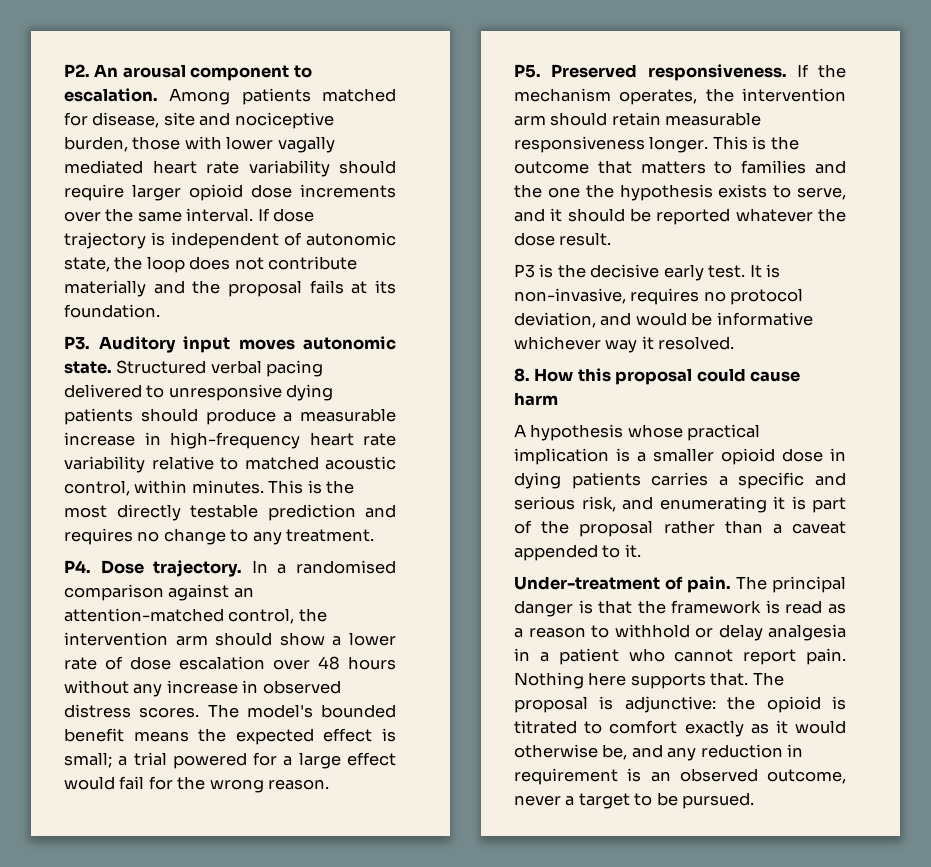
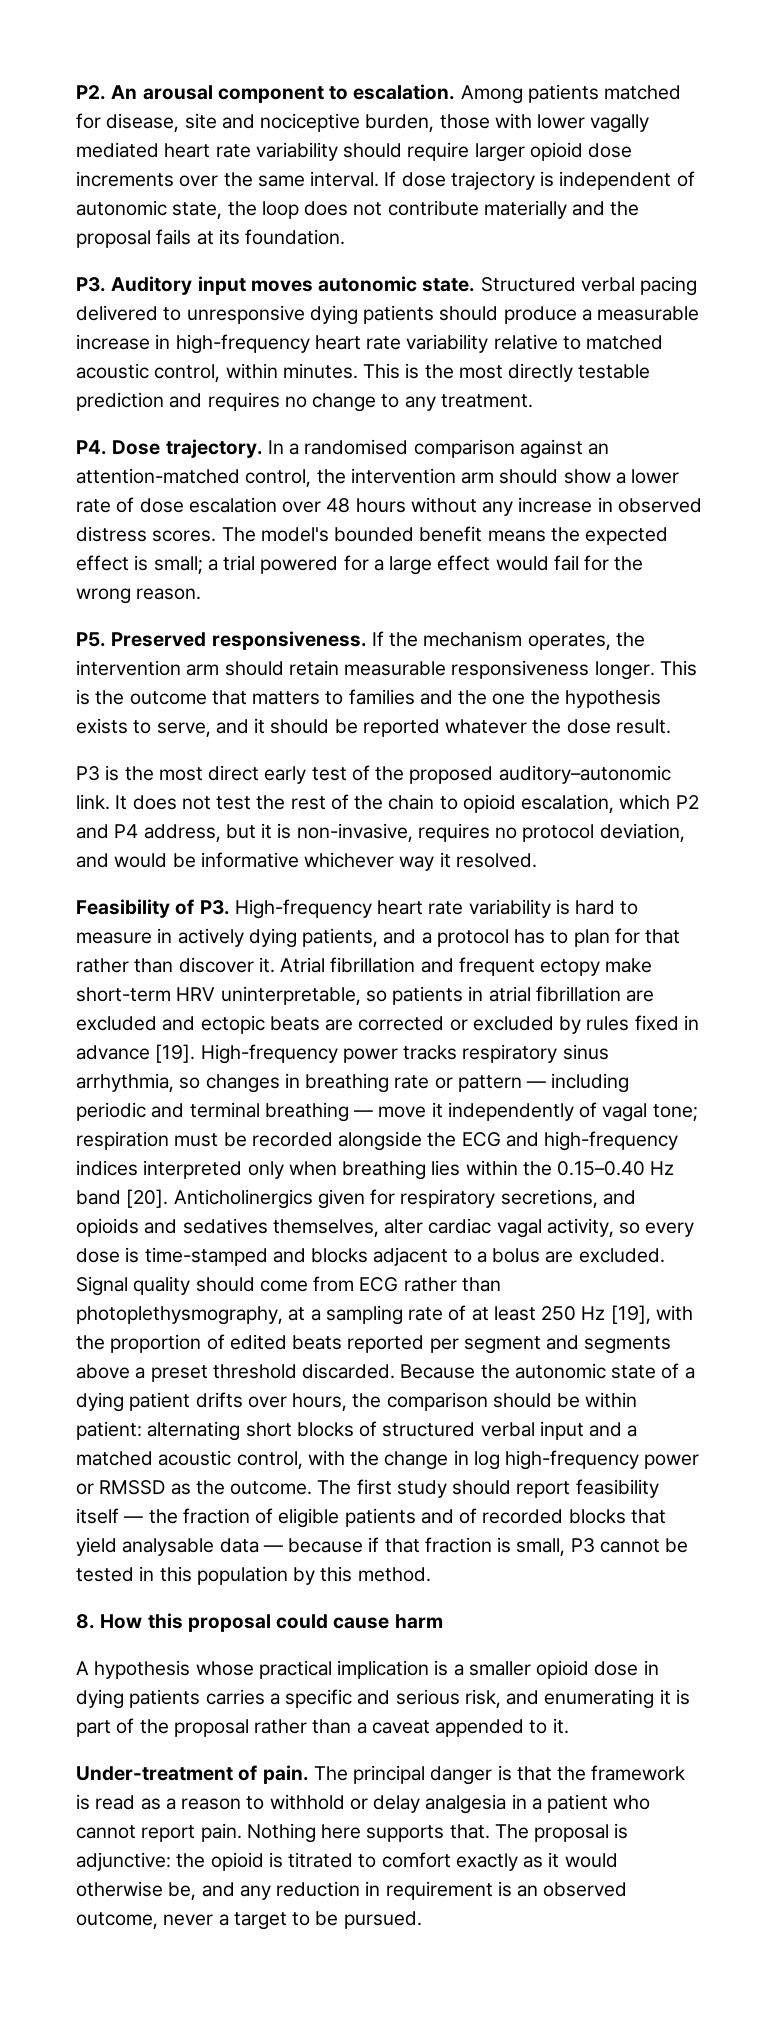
[590,264,762,281] decisive early test. It -> [158,765,671,784] [76,794,699,813] [76,823,273,842] most direct early test of the proposed auditory–autonomic link. It does not test the rest of the chain to opioid escalation, which P2 and P4 address, but it
(735, 343) none -> [76,899,639,919] [76,928,681,948] [76,957,653,976] [76,986,655,1005] [76,1015,699,1034] [76,1044,609,1064] [76,1073,630,1093] [76,1102,698,1122] [76,1131,679,1151] [76,1160,675,1180] [76,1189,636,1209] [76,1218,695,1238] [76,1247,665,1266] [76,1276,501,1296] [76,1305,693,1325] [76,1334,672,1354] [76,1363,695,1382] [76,1392,638,1412] [76,1421,638,1441] [76,1450,700,1470] [76,1479,659,1498] [76,1508,666,1528] [76,1537,689,1556] [76,1566,431,1585] // Feasibility of P3. High-frequency heart rate variability is hard to measure in actively dying patients, and a protocol has to plan for that rather than discover it. Atrial fibrillation and frequent ectopy make short-term HRV uninterpretable, so patients in atrial fibrillation are excluded and ectopic beats are corrected or excluded by rules fixed in advance [19]. High-frequency power tracks respiratory sinus arrhythmia, so changes in breathing rate or pattern — including periodic and terminal breathing — move it independently of vagal tone; respiration must be recorded alongside the ECG and high-frequency indices interpreted only when breathing lies within the 0.15–0.40 Hz band [20]. Anticholinergics given for respiratory secretions, and opioids and sedatives themselves, alter cardiac vagal activity, so every dose is time-stamped and blocks adjacent to a bolus are excluded. Signal quality should come from ECG rather than photoplethysmography, at a sampling rate of at least 250 Hz [19], with the proportion of edited beats reported per segment and segments above a preset threshold discarded. Because the autonomic state of a dying patient drifts over hours, the comparison should be within patient: alternating short blocks of structured verbal input and a matched acoustic control, with the change in log high-frequency power or RMSSD as the outcome. The first study should report feasibility itself — the fraction of eligible patients and of recorded blocks that yield analysable data — because if that fraction is small, P3 cannot be tested in this population by this method.

